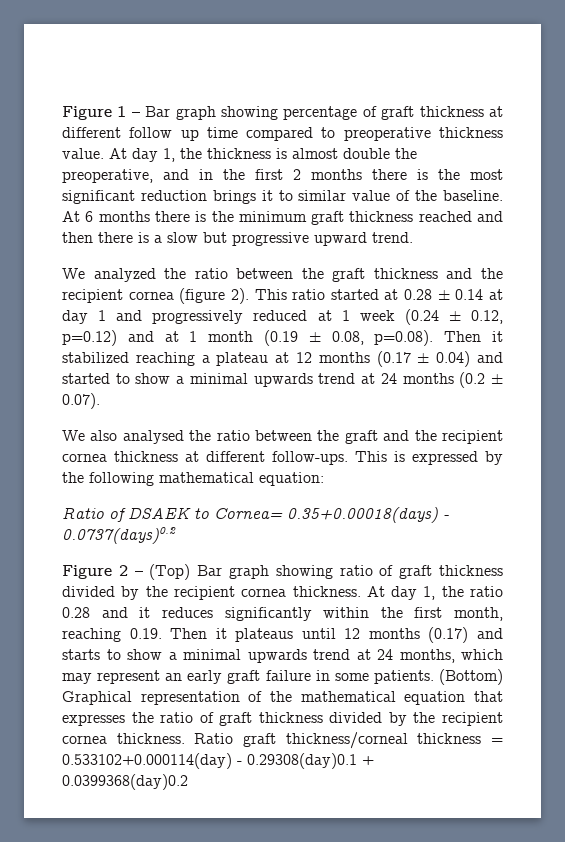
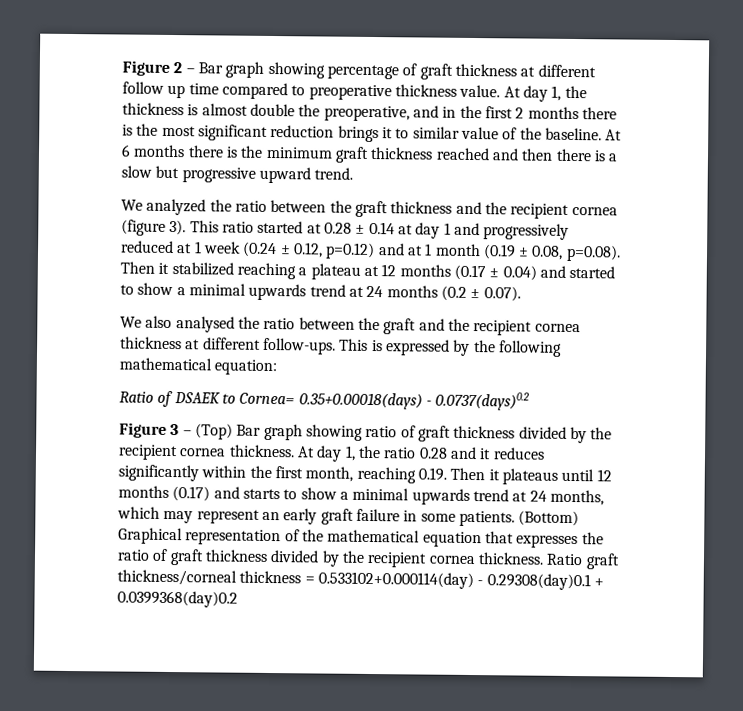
[62,106,127,120] Figure 1 -> [122,60,183,76] Figure 2
[230,288,249,304] 2). -> [169,219,187,236] 3).
[118,565,128,576] 2 -> [170,424,180,436] 3

